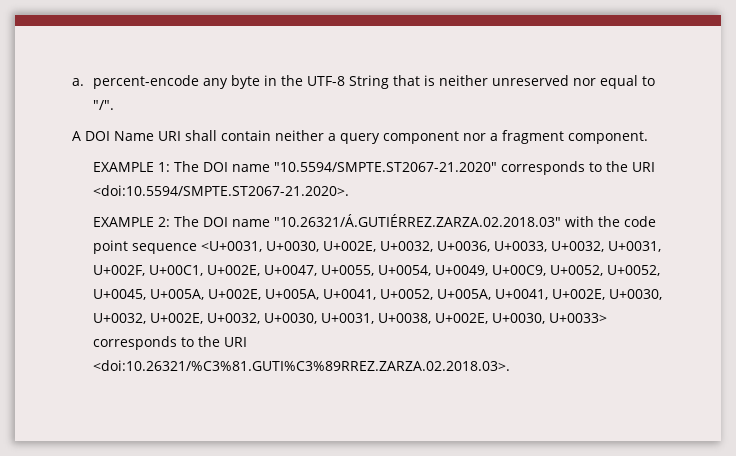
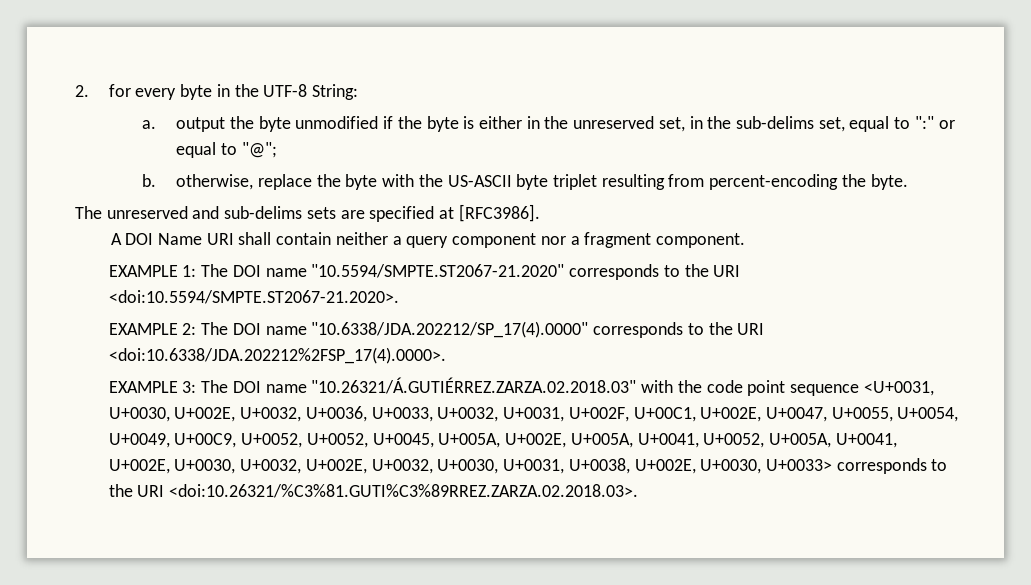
[72,75,228,89] a. percent-encode any -> [75,84,177,100] 2. for every
[348,75,655,89] [92,100,114,110] String that is neither unreserved nor equal to "/". -> [312,84,359,100] [142,116,955,132] [176,142,277,158] [142,174,908,190] [75,204,540,222] String: // a. output the byte unmodified if the byte is either in the unreserved set, in the sub-delims set, equal to ":" or equal to "@"; // b. otherwise, replace the byte with the US-ASCII byte triplet resulting from percent-encoding the byte. // The unreserved and sub-delims sets are specified at [RFC3986].
(270, 223) none -> [311,321,765,338] [108,347,446,364] [108,380,307,393] "10.6338/JDA.202212/SP_17(4).0000" corresponds to the URI <doi:10.6338/JDA.202212%2FSP_17(4).0000>. // EXAMPLE 3: The DOI name

